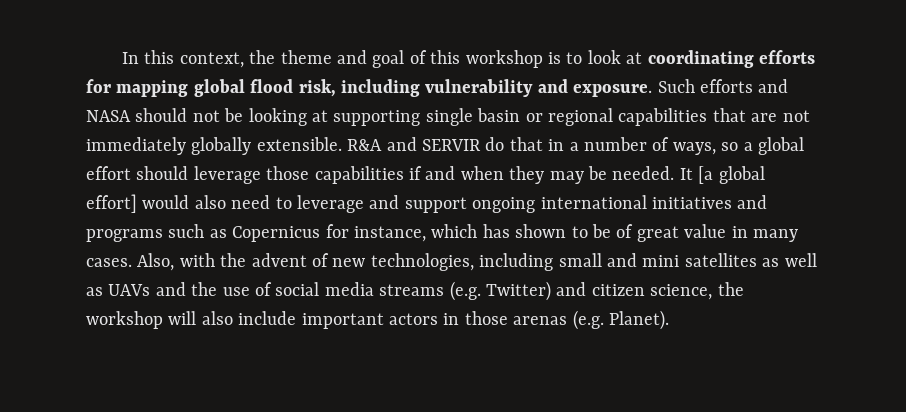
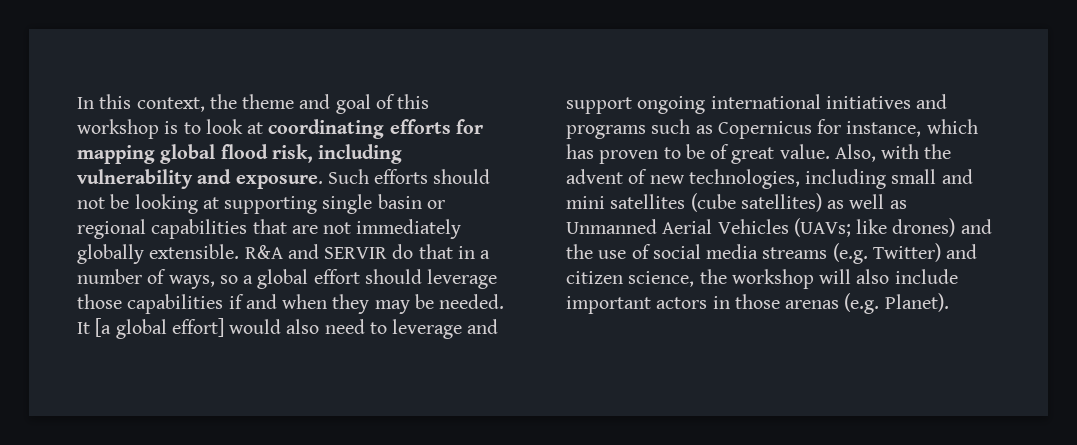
[758,79,789,93] [86,110,131,122] and NASA -> (429, 176) none
[515,224,567,238] shown -> [599,150,659,164] proven
[684,224,798,242] [86,258,132,267] value in many cases. -> [779,144,830,159] value.
(757, 260) none -> [690,193,822,212] (cube satellites)
[108,284,151,296] UAVs -> [566,218,956,237] Unmanned Aerial Vehicles (UAVs; like drones)

